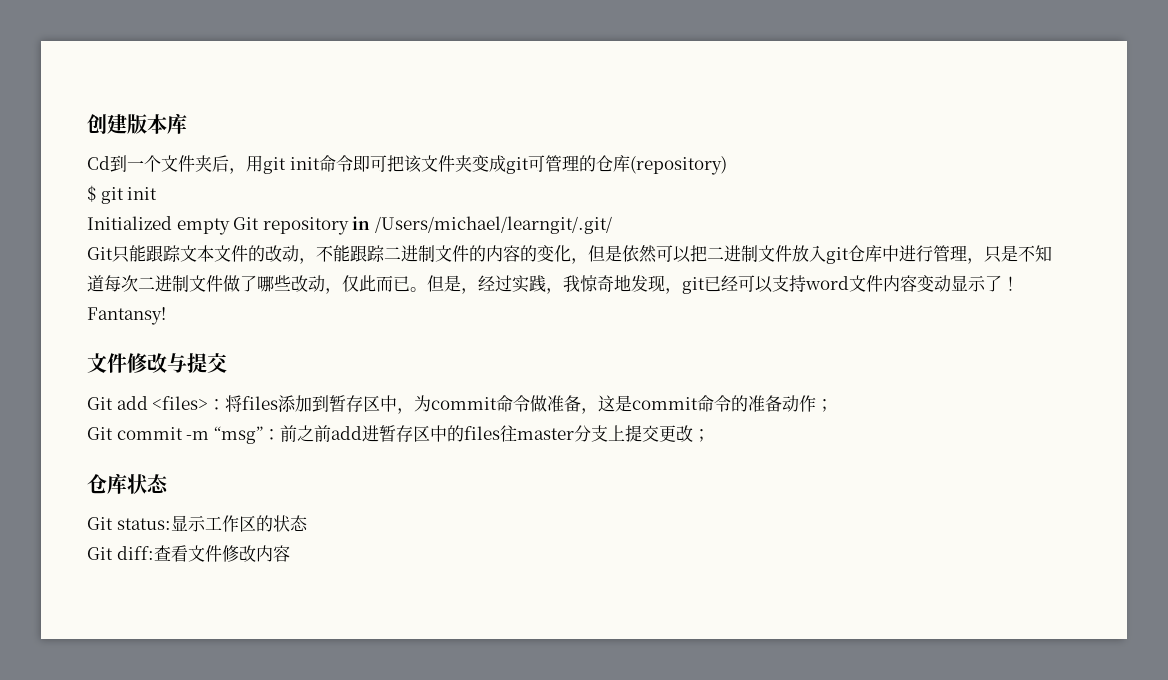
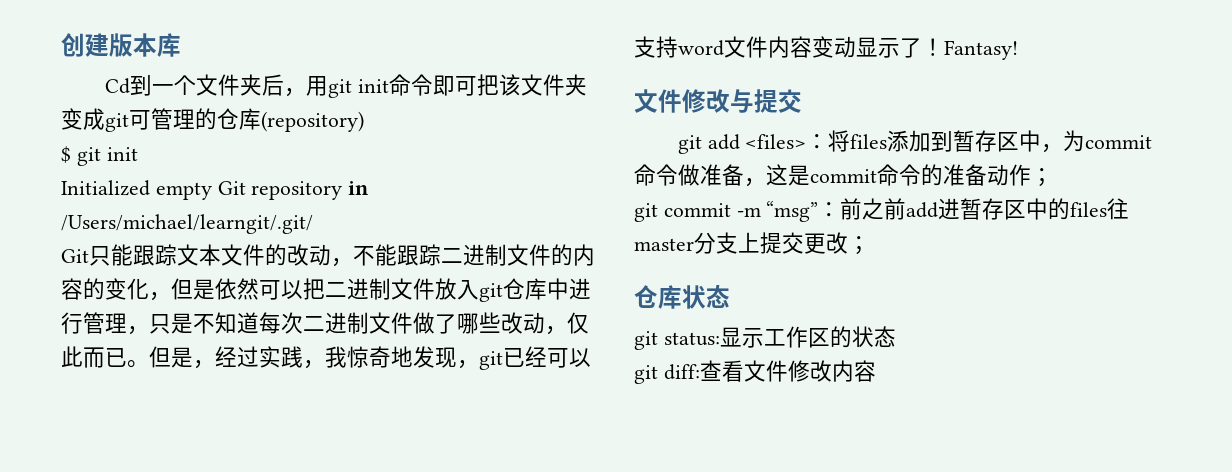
[87,307,166,325] Fantansy! -> [944,40,1018,60] Fantasy!
[87,397,113,410] Git -> [677,135,702,154] git
[87,427,113,440] Git -> [634,203,658,222] git
[87,517,113,530] Git -> [634,331,658,350] git
[87,547,113,560] Git -> [634,365,658,384] git

